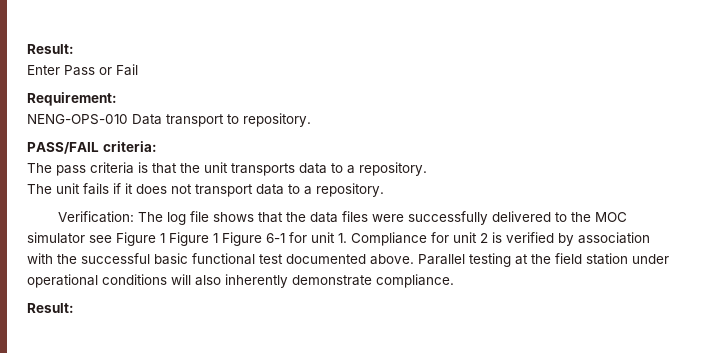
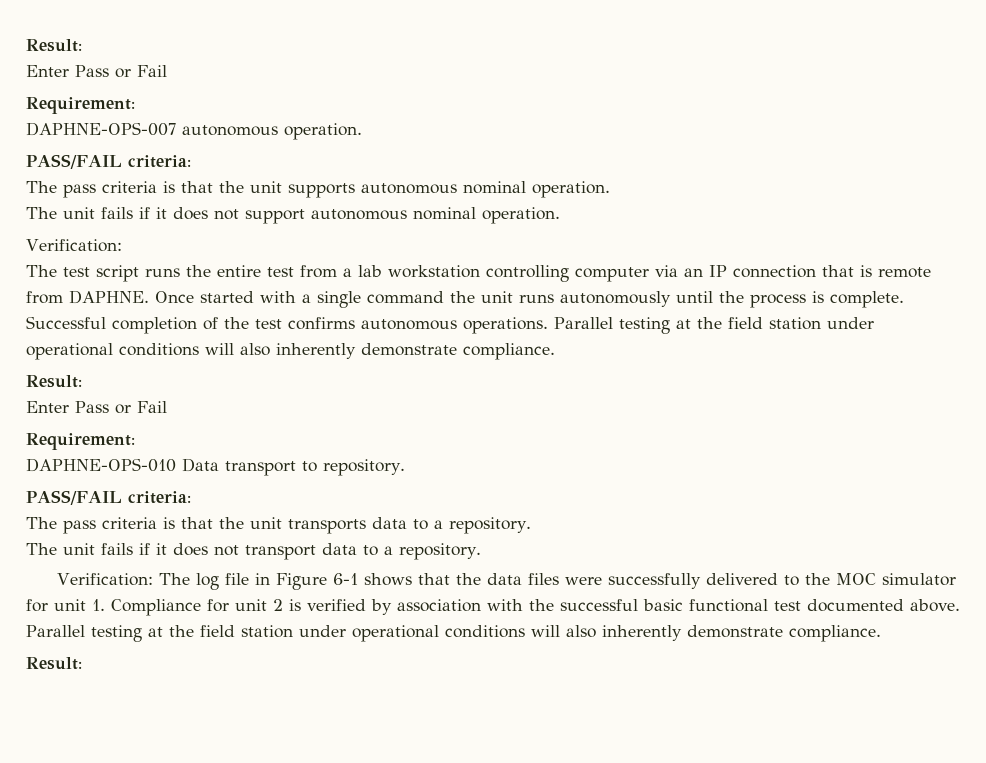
[27,44,74,54] [27,64,138,76] [27,92,117,106] [27,114,128,125] Result: // Enter Pass or Fail // Requirement: // NENG-OPS-010 -> [26,39,82,52] [26,65,167,78] [26,97,135,114] [26,122,362,140] [26,154,191,169] [26,181,610,198] [26,207,560,224] [26,239,122,252] [26,265,931,282] [26,290,904,308] [26,316,874,334] [26,343,555,360] [26,375,82,388] [26,401,167,414] [26,433,135,450] [26,458,176,472] Result: // Enter Pass or Fail // Requirement: // DAPHNE-OPS-007 autonomous operation. // PASS/FAIL criteria: // The pass criteria is that the unit supports autonomous nominal operation. // The unit fails if it does not support autonomous nominal operation. // Verification: // The test script runs the entire test from a lab workstation controlling computer via an IP connection that is remote from DAPHNE. Once started with a single command the unit runs autonomously until the process is complete. Successful completion of the test confirms autonomous operations. Parallel testing at the field station under operational conditions will also inherently demonstrate compliance. // Result: // Enter Pass or Fail // Requirement: // DAPHNE-OPS-010
(209, 216) none -> [254,573,358,590] in Figure 6-1
[89,232,285,246] see Figure 1 Figure 1 Figure 6-1 -> (956, 579) none

